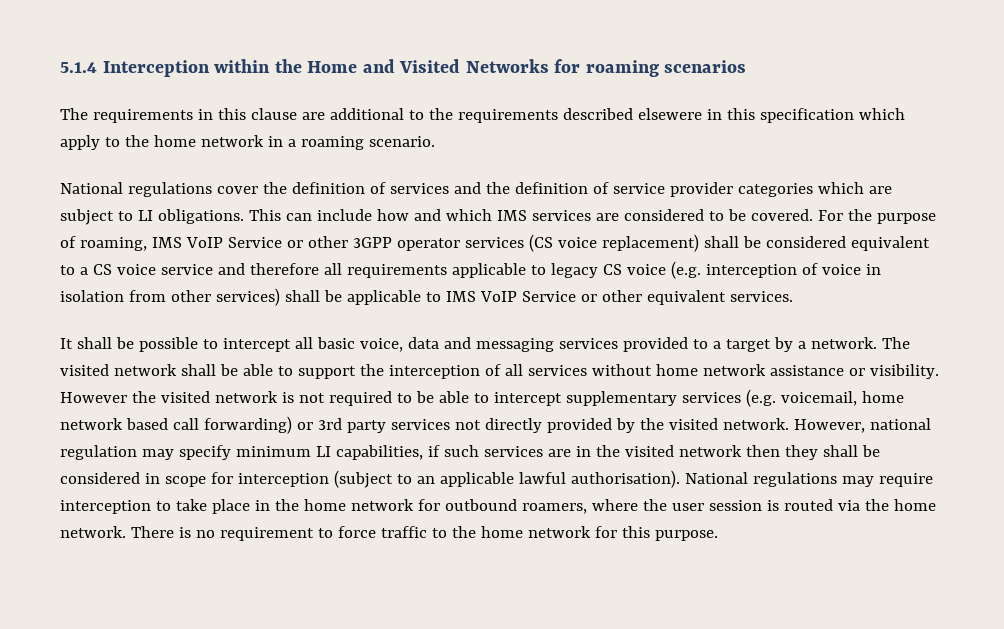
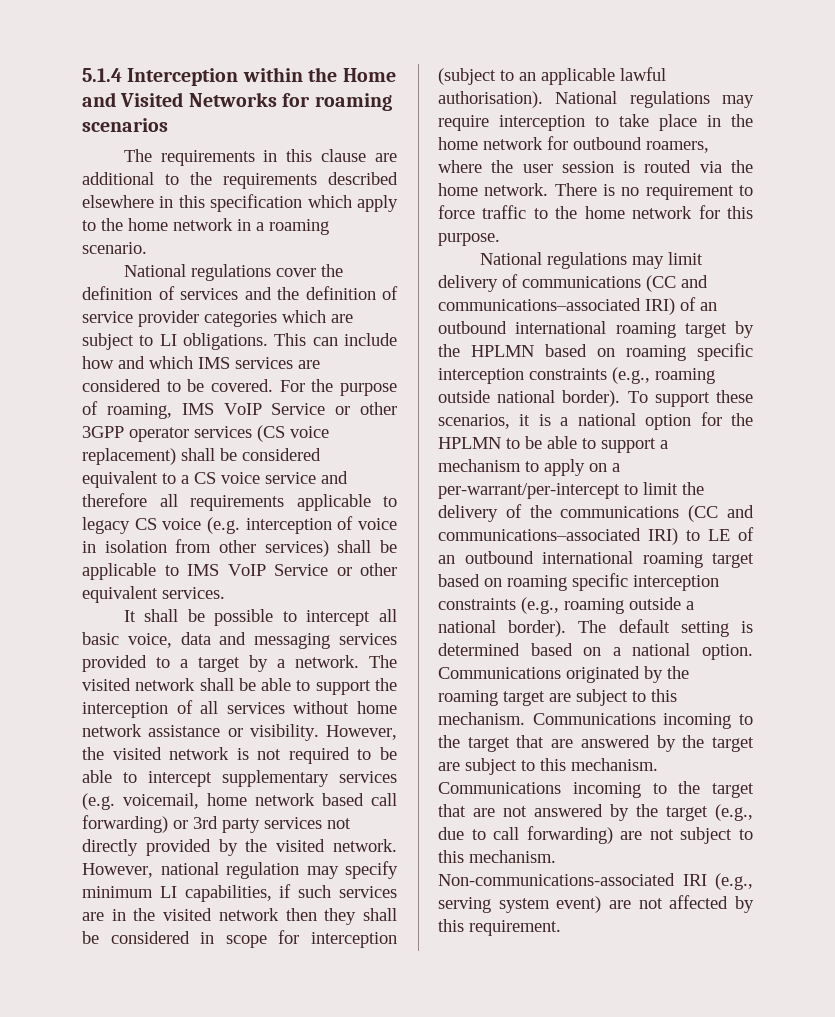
[637,108,702,120] elsewere -> [82,195,154,208] elsewhere
[60,392,127,403] However -> [326,725,397,740] However,
(718, 535) none -> [479,252,703,269] [438,274,708,292] [438,297,717,315] [438,321,754,338] [438,343,753,361] [438,367,715,384] [438,390,753,407] [438,412,753,430] [438,436,668,453] [438,459,620,476] [438,482,704,499] [438,504,754,522] [438,527,754,545] [438,551,754,568] [438,573,719,591] [438,597,694,614] [438,619,753,637] [438,643,753,660] [438,666,689,683] [438,689,677,706] [438,712,753,729] [438,735,754,752] [438,758,658,775] [438,781,754,798] [438,804,753,821] [438,826,753,844] [438,850,556,863] [438,873,753,890] [438,895,754,913] [438,919,561,936] // National regulations may limit delivery of communications (CC and communications–associated IRI) of an outbound international roaming target by the HPLMN based on roaming specific interception constraints (e.g., roaming outside national border). To support these scenarios, it is a national option for the HPLMN to be able to support a mechanism to apply on a per-warrant/per-intercept to limit the delivery of the communications (CC and communications–associated IRI) to LE of an outbound international roaming target based on roaming specific interception constraints (e.g., roaming outside a national border). The default setting is determined based on a national option. Communications originated by the roaming target are subject to this mechanism. Communications incoming to the target that are answered by the target are subject to this mechanism. Communications incoming to the target that are not answered by the target (e.g., due to call forwarding) are not subject to this mechanism. Non-communications-associated IRI (e.g., serving system event) are not affected by this requirement.

